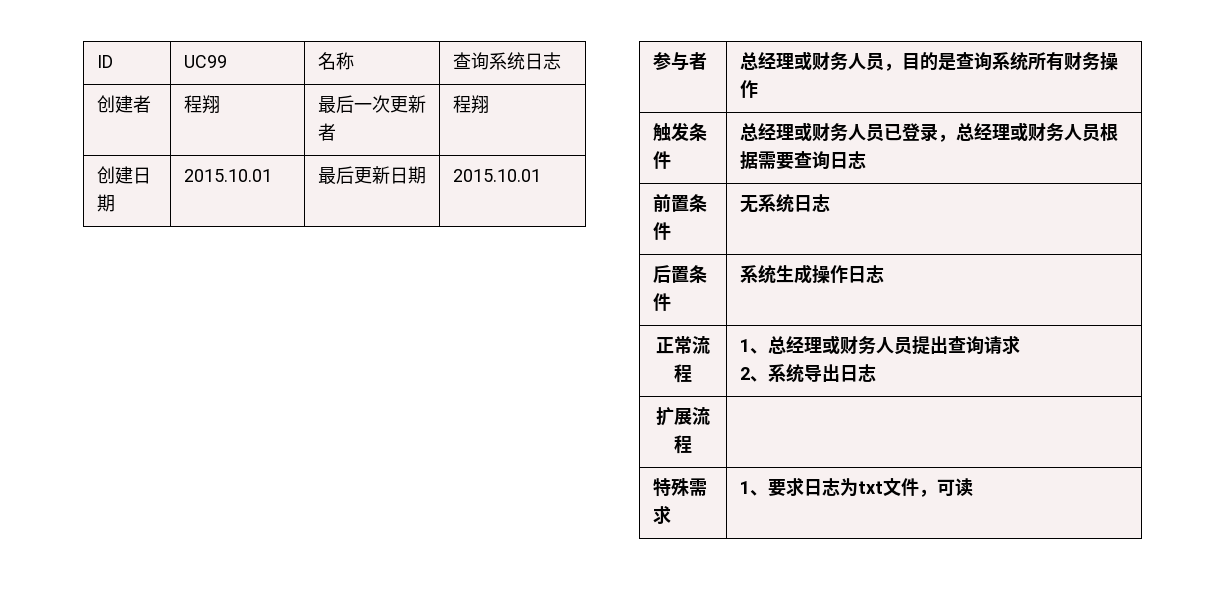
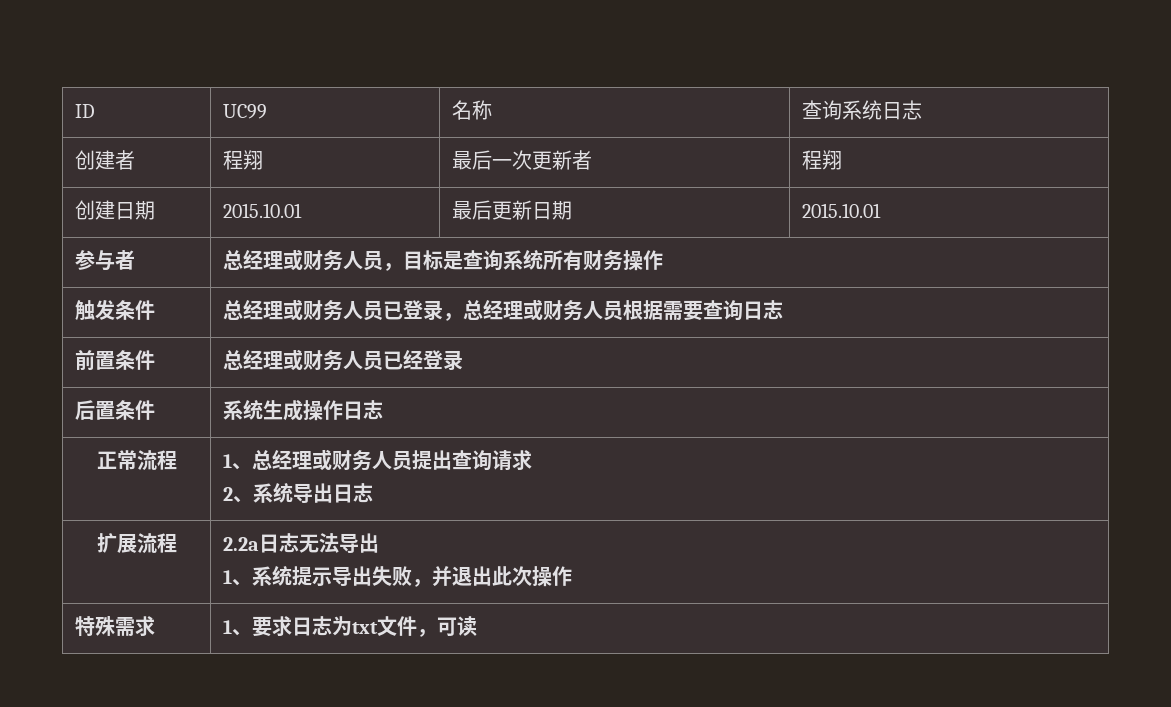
[919,52,938,71] 的 -> [422,250,443,270] 标
[739,193,830,213] 无系统日志 -> [222,349,463,371] 总经理或财务人员已经登录
(692, 444) none -> [222,533,379,553] [222,565,572,587] 2.2a日志无法导出 // 1、系统提示导出失败，并退出此次操作

